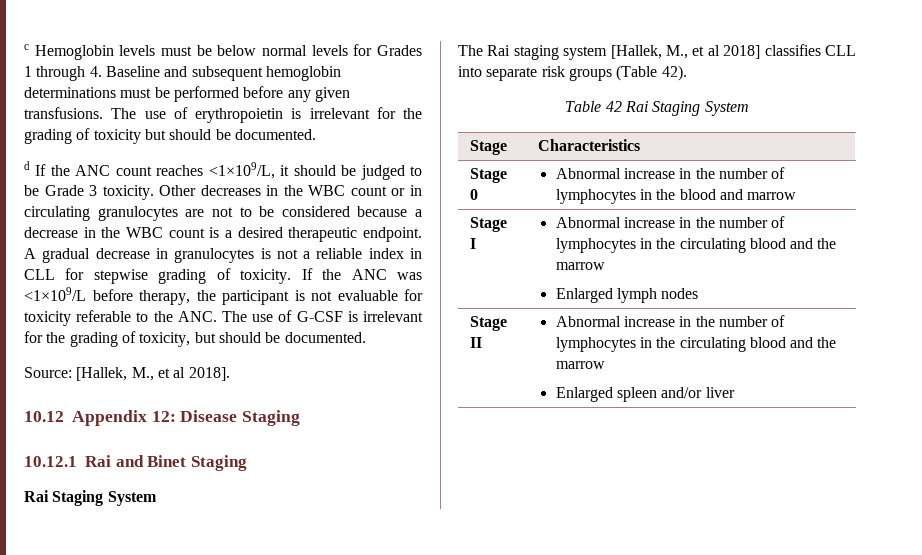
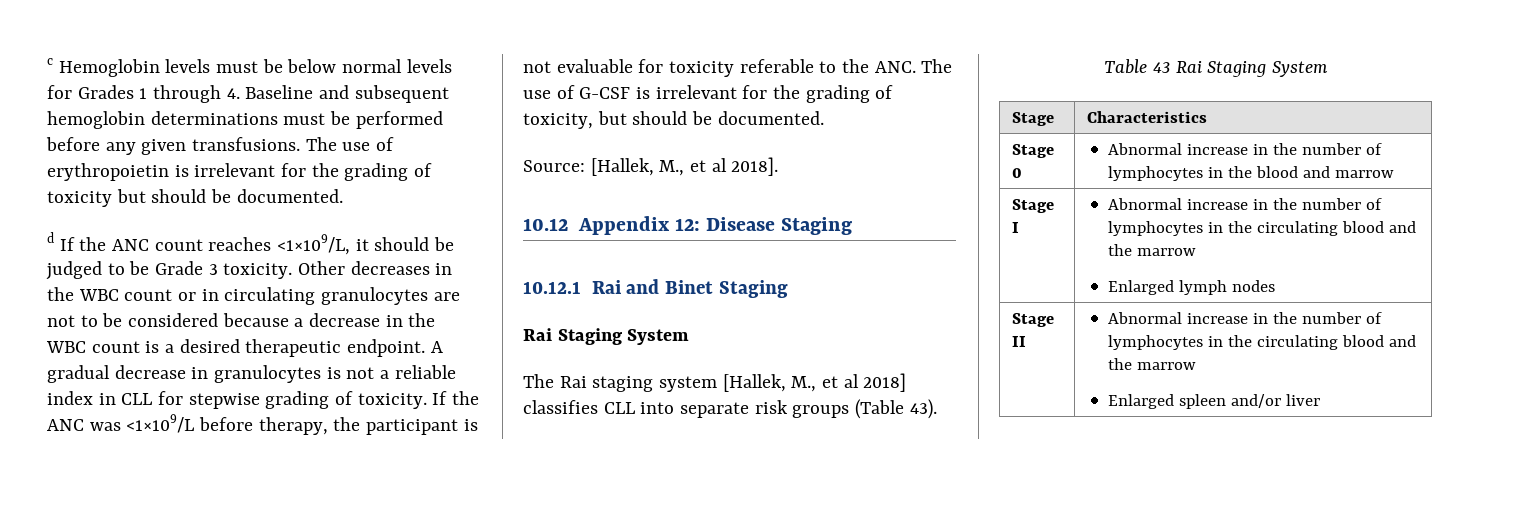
[661,65,687,81] 42). -> [909,399,937,419] 43).
[605,101,622,112] 42 -> [1152,62,1170,73] 43

